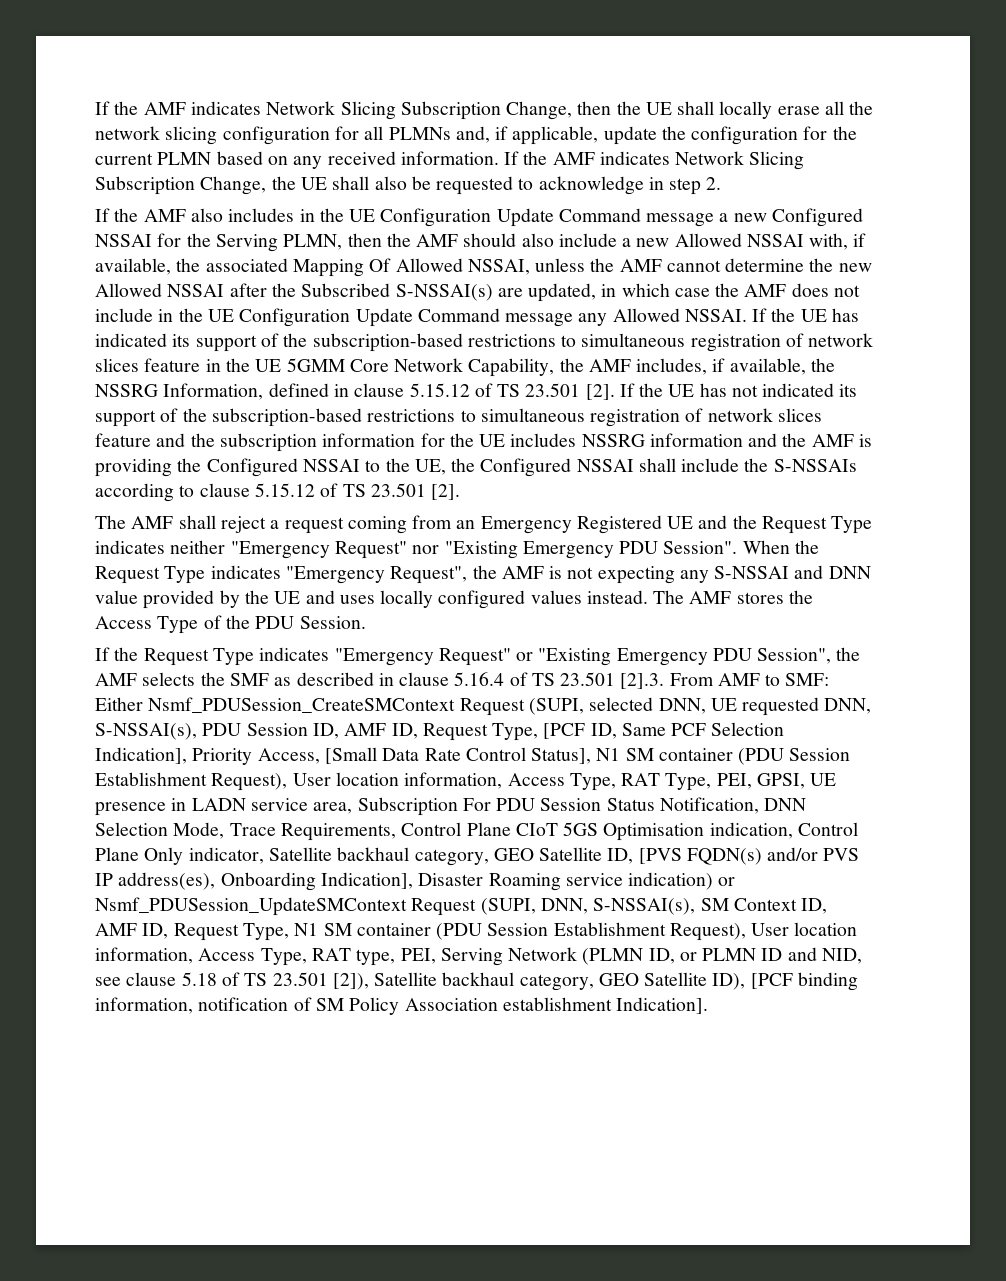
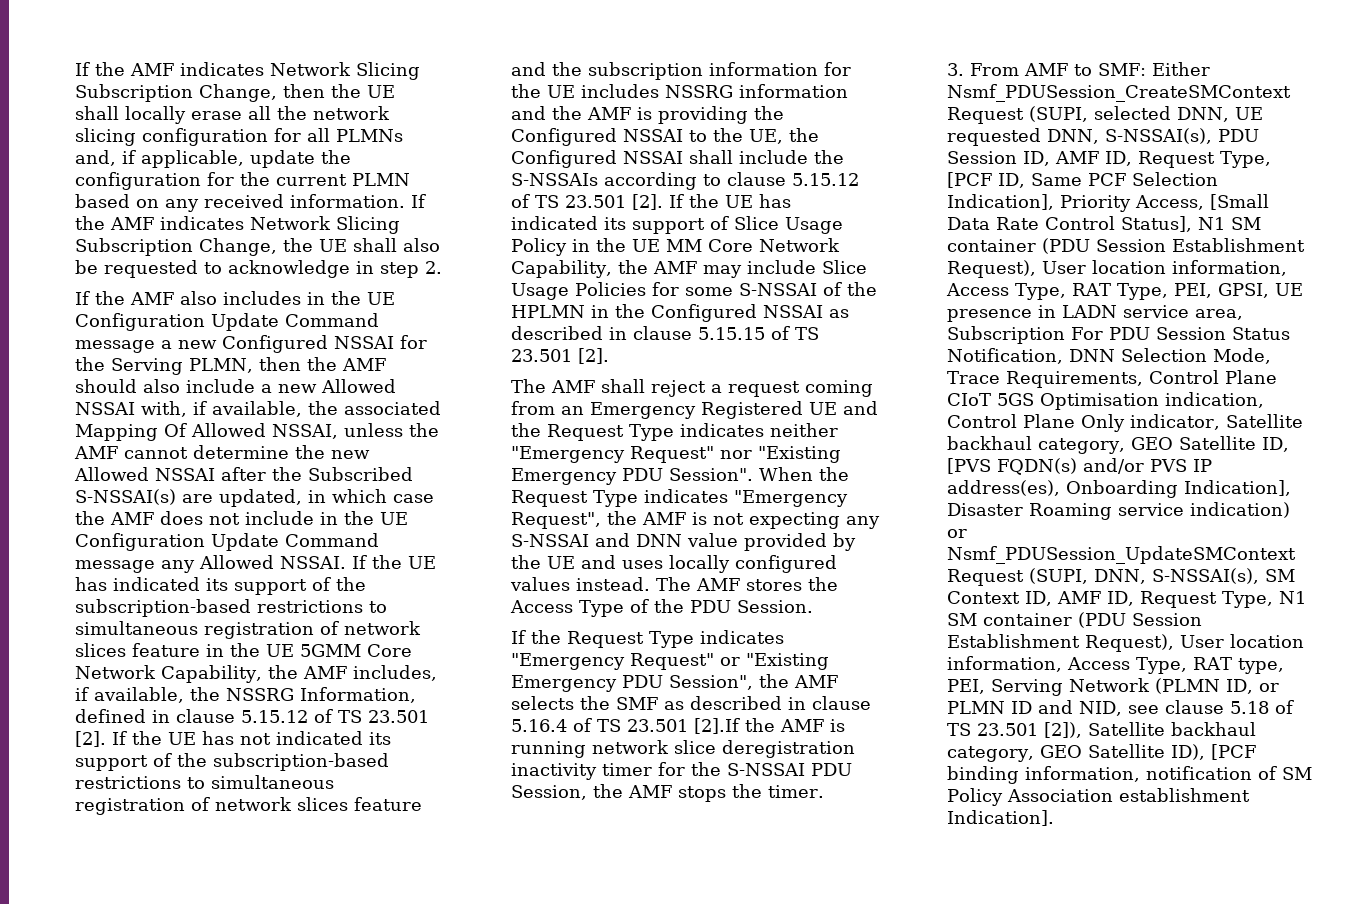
(461, 492) none -> [669,194,792,208] [511,216,844,234] [511,238,841,256] [511,260,868,278] [511,282,878,300] [511,304,850,322] [511,326,820,340] [511,348,610,364] If the UE has indicated its support of Slice Usage Policy in the UE MM Core Network Capability, the AMF may include Slice Usage Policies for some S-NSSAI of the HPLMN in the Configured NSSAI as described in clause 5.15.15 of TS 23.501 [2].
[620,673,665,689] [2].3. -> [694,718,846,734] [511,740,856,758] [511,762,853,780] [511,784,825,802] [947,63,965,76] [2].If the AMF is running network slice deregistration inactivity timer for the S-NSSAI PDU Session, the AMF stops the timer. // 3.

